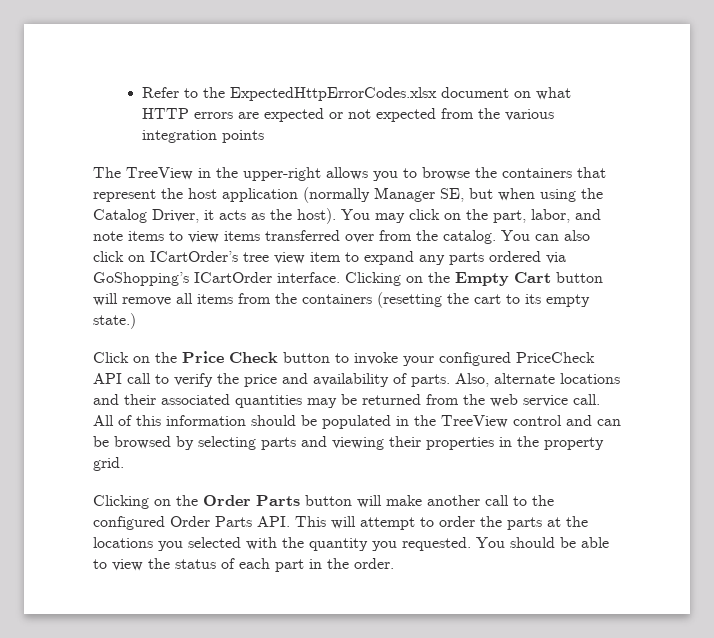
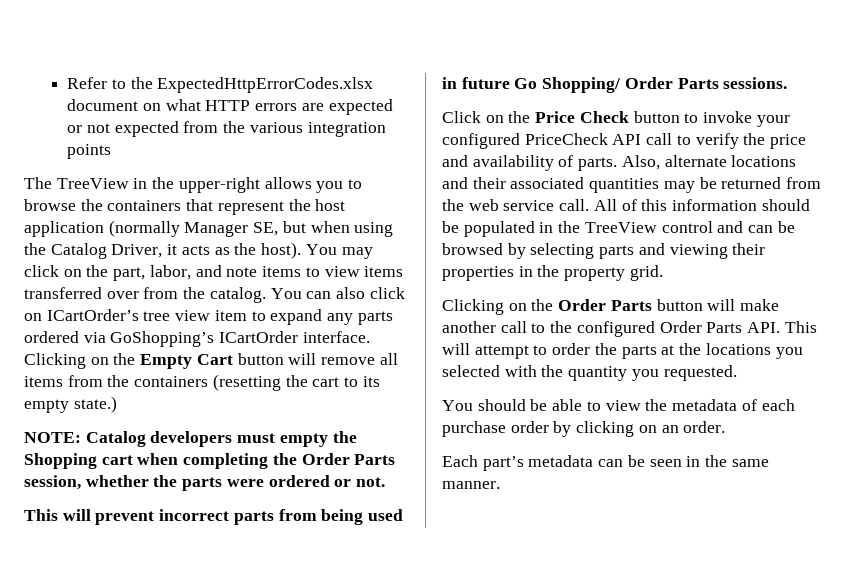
(136, 321) none -> [24,431,357,447] [24,453,396,469] [24,475,386,491] [24,509,404,525] [442,77,788,93] // NOTE: Catalog developers must empty the Shopping cart when completing the Order Parts session, whether the parts were ordered or not. // This will prevent incorrect parts from being used in future Go Shopping/ Order Parts sessions.
(471, 544) none -> (737, 373) //
[175,559,216,569] status -> [672,399,738,411] metadata
[275,558,394,572] part in the order. -> [442,421,726,437] [442,455,769,471] [442,481,500,489] purchase order by clicking on an order. // Each part’s metadata can be seen in the same manner.

